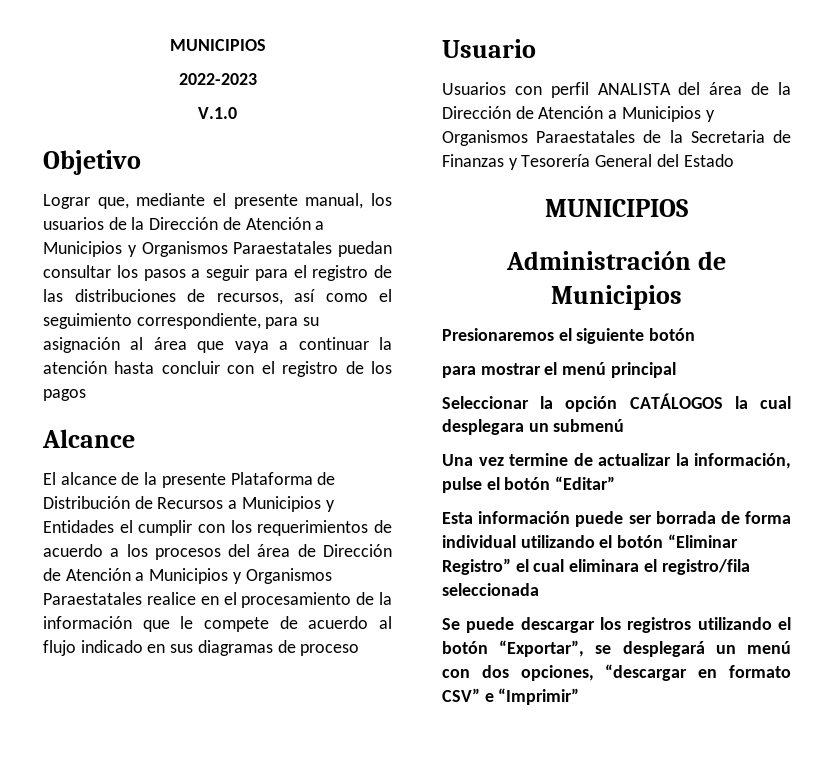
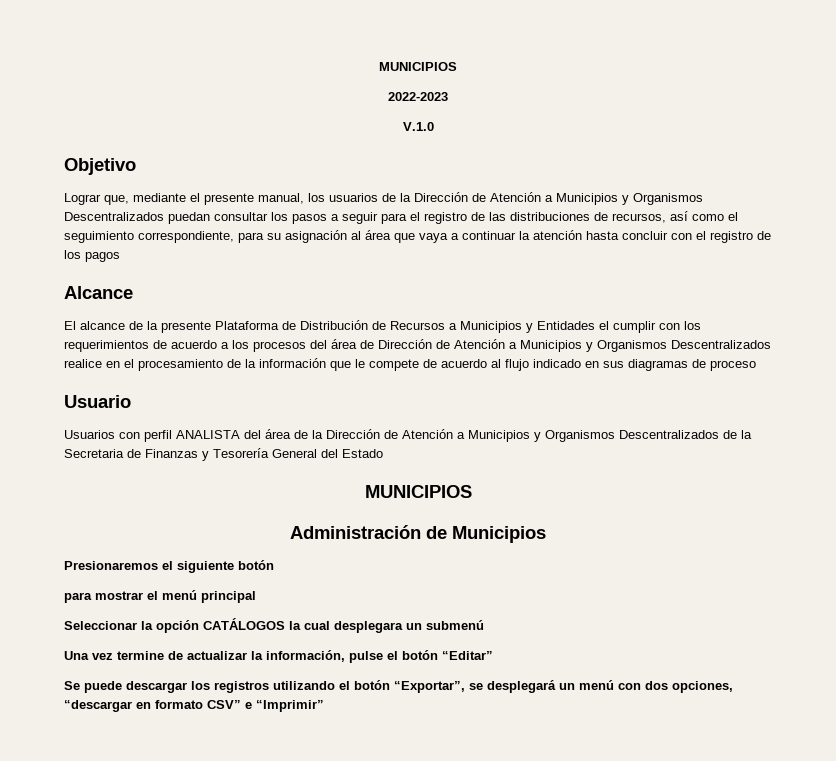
[233,241,333,254] Paraestatales -> [64,212,164,221] Descentralizados
[43,592,142,605] Paraestatales -> [671,340,771,349] Descentralizados
[536,130,636,143] Paraestatales -> [619,430,719,439] Descentralizados
[442,511,791,527] [442,534,738,548] [442,558,750,575] [442,583,539,596] // Esta información puede ser borrada de forma individual utilizando el botón “Eliminar Registro” el cual eliminara el registro/fila seleccionada -> (493, 655) none

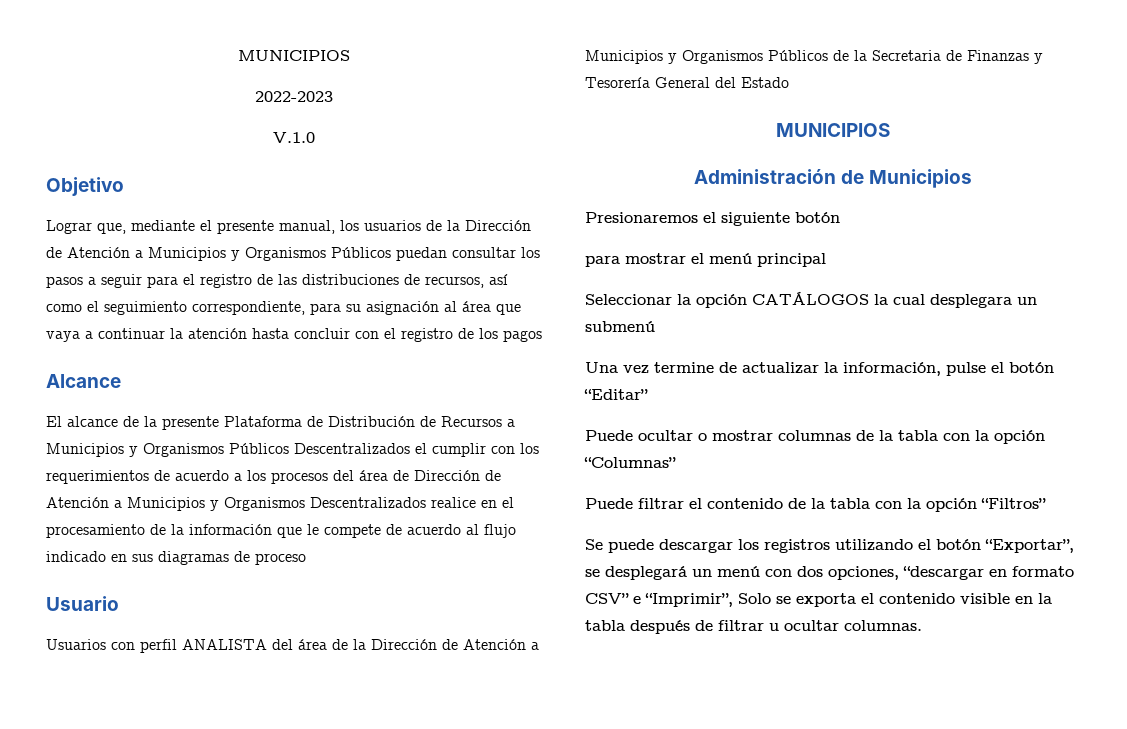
[64,212,164,221] Descentralizados -> [331,247,391,258] Públicos
[537,321,595,330] Entidades -> [143,443,410,457] Organismos Públicos Descentralizados
[619,430,719,439] Descentralizados -> [768,50,828,61] Públicos
(493, 655) none -> [585,430,1045,444] [584,457,676,468] [585,498,1046,512] // Puede ocultar o mostrar columnas de la tabla con la opción “Columnas” // Puede filtrar el contenido de la tabla con la opción “Filtros”
[256,700,324,712] “Imprimir” -> [645,593,1052,607] [585,620,922,634] “Imprimir”, Solo se exporta el contenido visible en la tabla después de filtrar u ocultar columnas.

